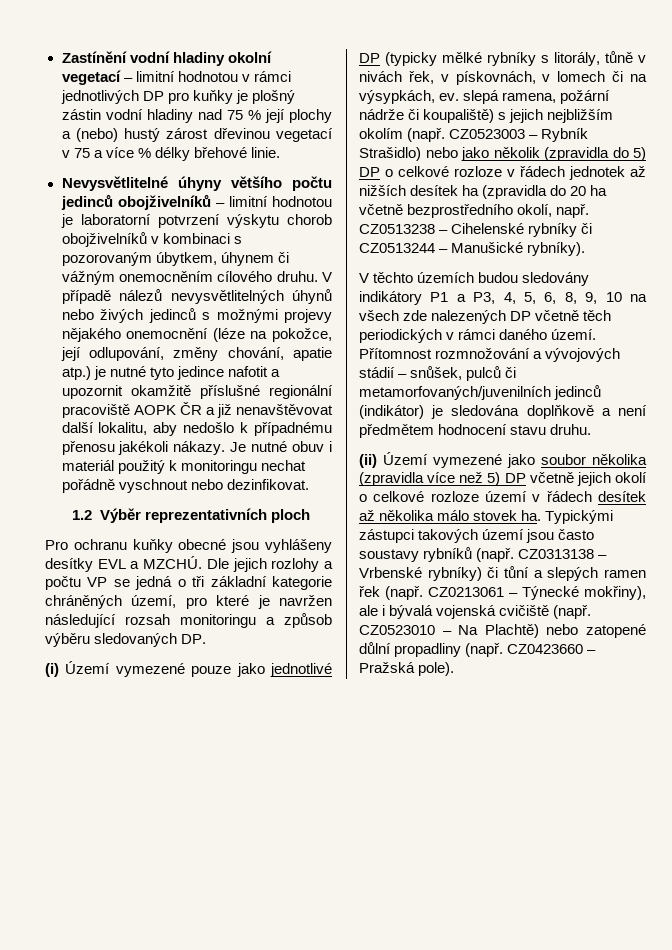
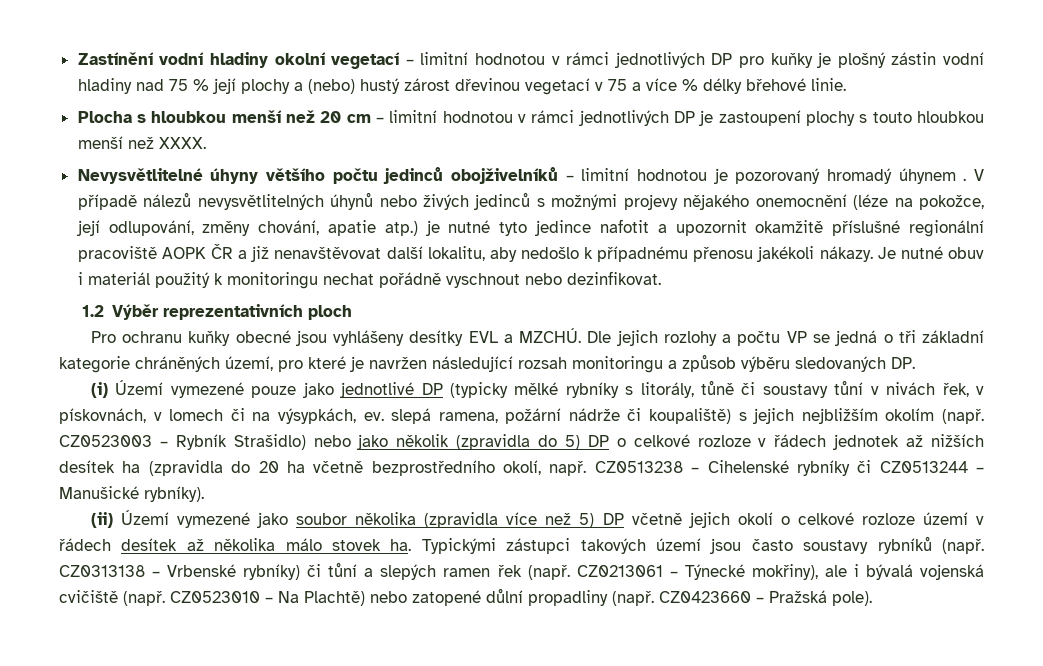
(280, 152) none -> [77,110,984,126] [77,136,206,149] // Plocha s hloubkou menší než 20 cm – limitní hodnotou v rámci jednotlivých DP je zastoupení plochy s touto hloubkou menší než XXXX.
[80,214,332,228] [61,232,242,247] [61,252,289,266] [61,271,318,285] laboratorní potvrzení výskytu chorob obojživelníků v kombinaci s pozorovaným úbytkem, úhynem či vážným onemocněním cílového druhu. -> [735,168,967,184] pozorovaný hromadý úhynem .
(633, 57) none -> [741,380,864,398] či soustavy tůní
[359,272,590,286] [359,291,647,305] [359,310,612,324] [359,329,597,343] [359,348,621,362] [359,366,517,381] [359,385,602,400] [359,405,647,419] [359,424,592,438] // V těchto územích budou sledovány indikátory P1 a P3, 4, 5, 6, 8, 9, 10 na všech zde nalezených DP včetně těch periodických v rámci daného území. Přítomnost rozmnožování a vývojových stádií – snůšek, pulců či metamorfovaných/juvenilních jedinců (indikátor) je sledována doplňkově a není předmětem hodnocení stavu druhu. -> (204, 494) none

